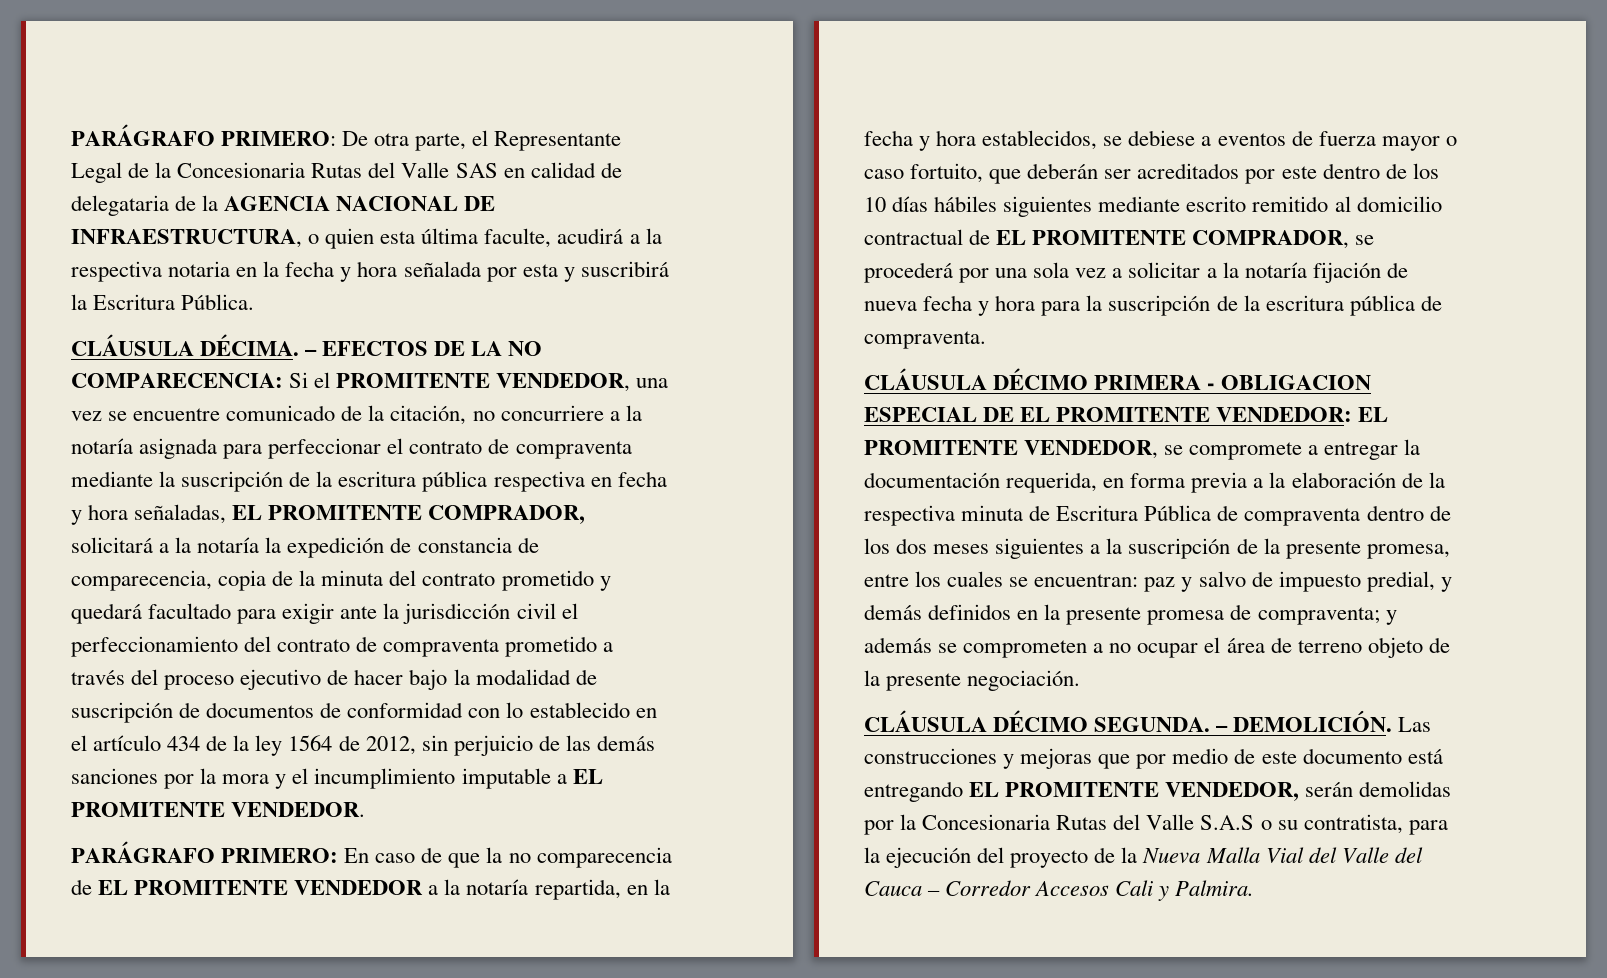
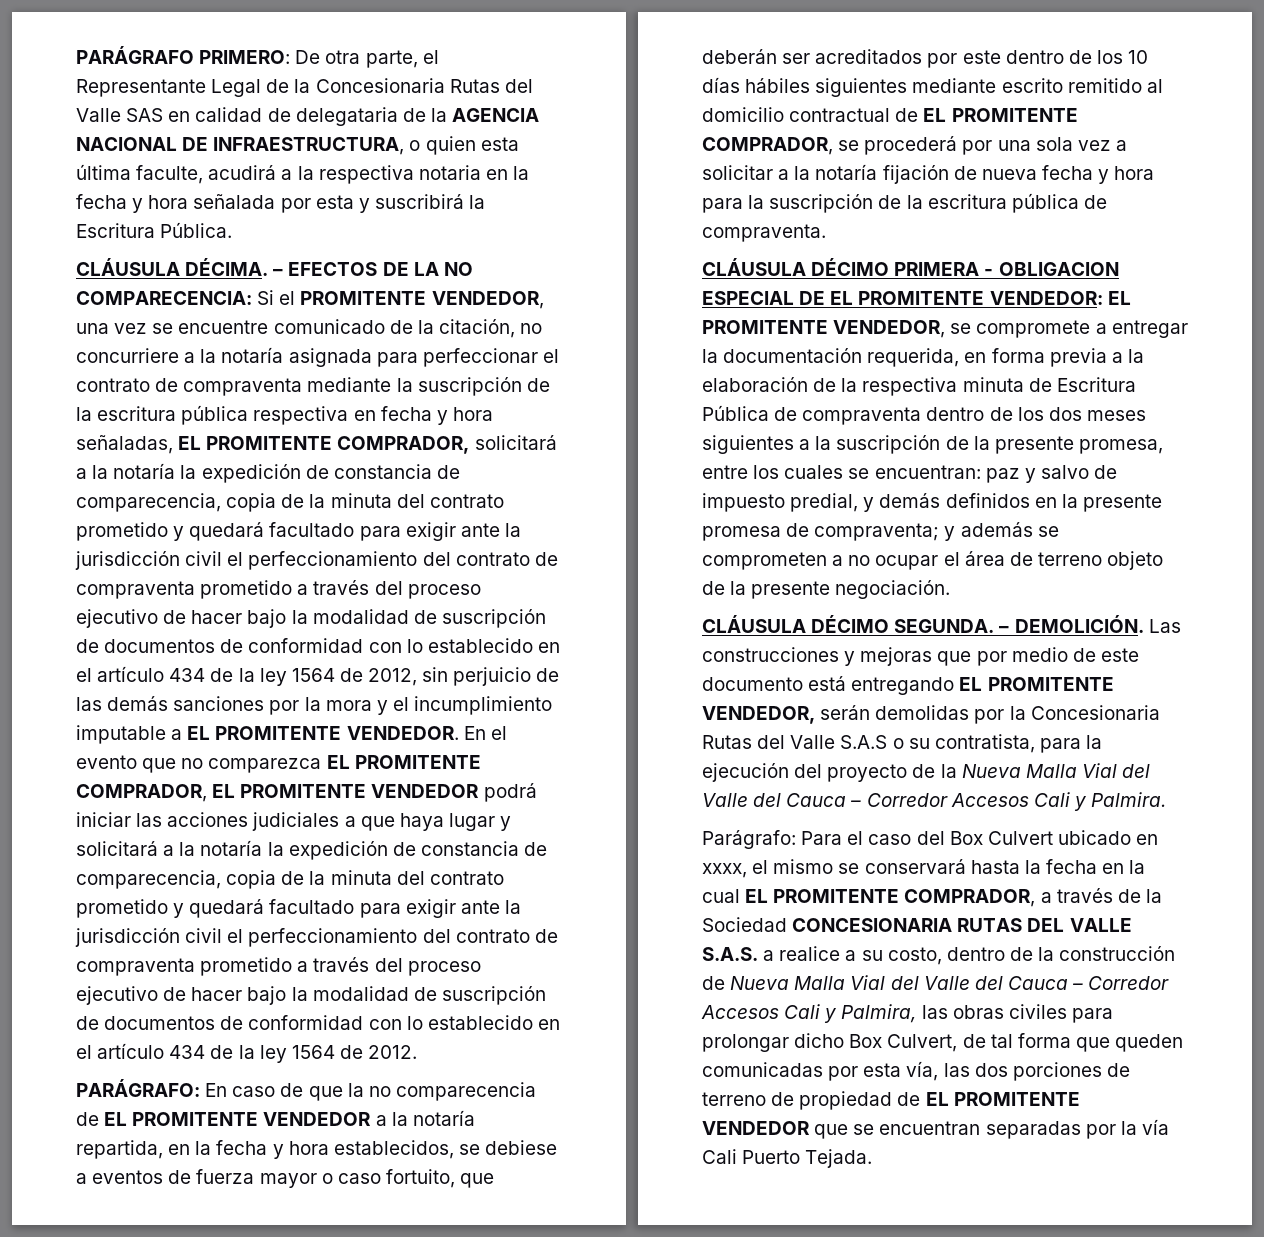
[71,841,339,863] // PARÁGRAFO PRIMERO: -> [463,726,507,740] [76,755,481,773] [76,783,537,802] [76,812,512,831] [76,840,548,860] [76,870,504,889] [76,899,521,918] [75,928,558,947] [76,957,481,976] [76,986,546,1005] [76,1015,560,1030] [76,1043,418,1063] [76,1079,200,1097] En el evento que no comparezca EL PROMITENTE COMPRADOR, EL PROMITENTE VENDEDOR podrá iniciar las acciones judiciales a que haya lugar y solicitará a la notaría la expedición de constancia de comparecencia, copia de la minuta del contrato prometido y quedará facultado para exigir ante la jurisdicción civil el perfeccionamiento del contrato de compraventa prometido a través del proceso ejecutivo de hacer bajo la modalidad de suscripción de documentos de conformidad con lo establecido en el artículo 434 de la ley 1564 de 2012. // PARÁGRAFO:
(1255, 888) none -> [702,830,1159,849] [702,859,1146,878] [702,888,1162,907] [702,917,1132,932] [702,946,1176,965] [702,975,1170,990] [701,1004,1113,1023] [702,1033,1184,1052] [702,1061,1130,1081] [702,1091,1080,1110] [702,1119,1169,1139] [702,1149,873,1168] // Parágrafo: Para el caso del Box Culvert ubicado en xxxx, el mismo se conservará hasta la fecha en la cual EL PROMITENTE COMPRADOR, a través de la Sociedad CONCESIONARIA RUTAS DEL VALLE S.A.S. a realice a su costo, dentro de la construcción de Nueva Malla Vial del Valle del Cauca – Corredor Accesos Cali y Palmira, las obras civiles para prolongar dicho Box Culvert, de tal forma que queden comunicadas por esta vía, las dos porciones de terreno de propiedad de EL PROMITENTE VENDEDOR que se encuentran separadas por la vía Cali Puerto Tejada.

